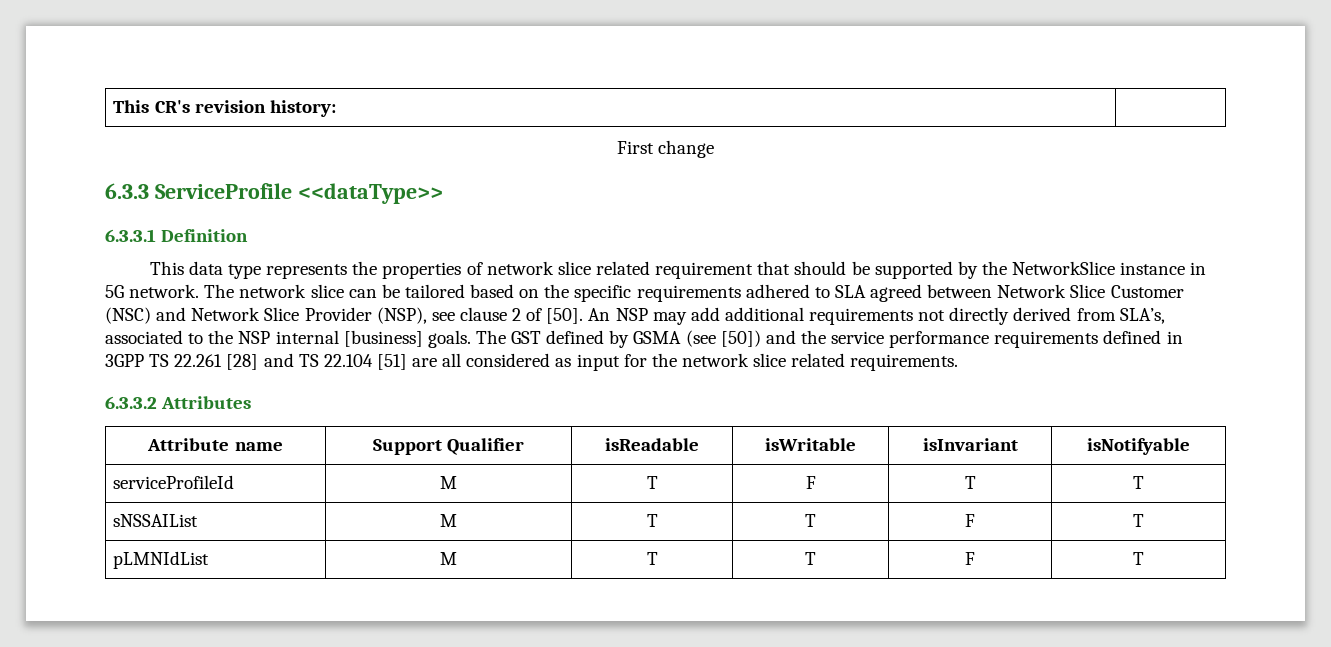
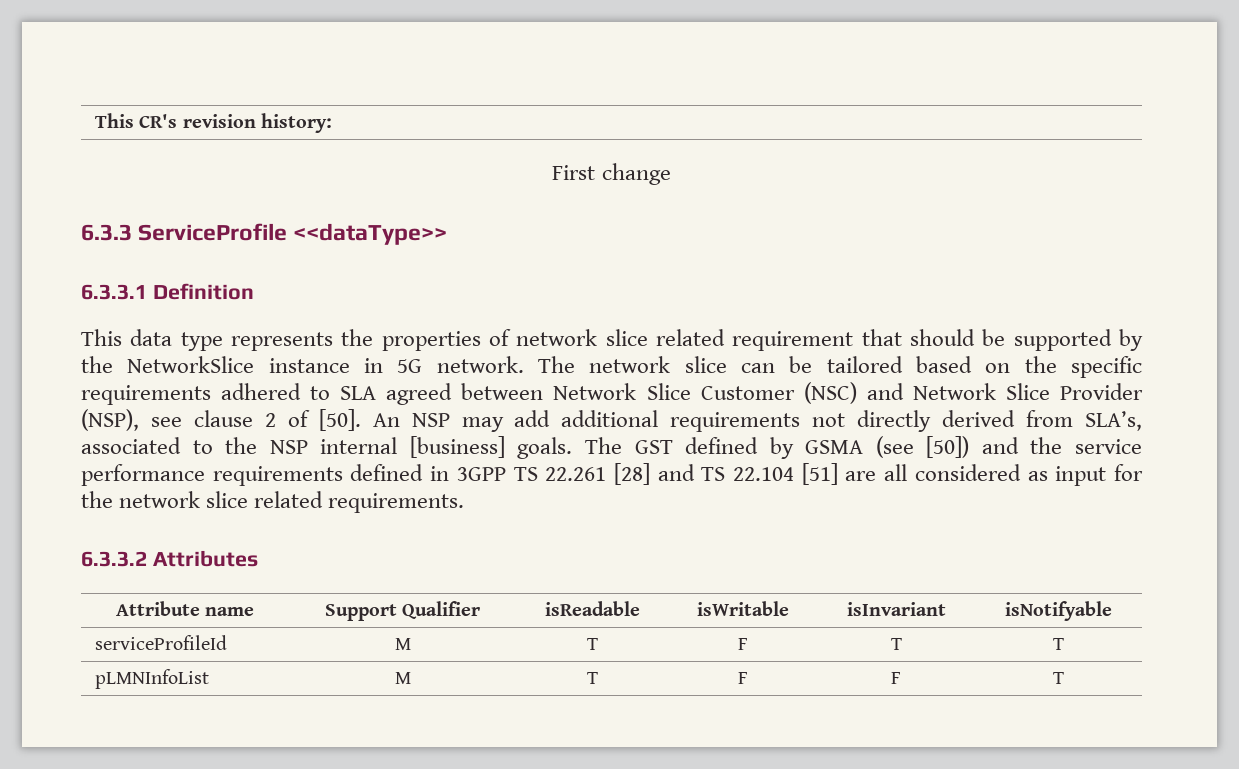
[113,514,199,527] [440,514,457,527] [646,514,658,527] [805,514,816,527] [965,514,975,527] [1133,514,1144,527] [113,551,210,569] [440,552,457,565] [646,552,658,565] [805,552,816,565] [965,552,975,565] [1133,552,1144,565] sNSSAIList | M | T | T | F | T // pLMNIdList | M | T | T | F | T -> [94,669,209,689] [394,672,411,684] [587,672,598,684] [738,672,748,684] [891,672,901,684] [1052,672,1064,684] pLMNInfoList | M | T | F | F | T

